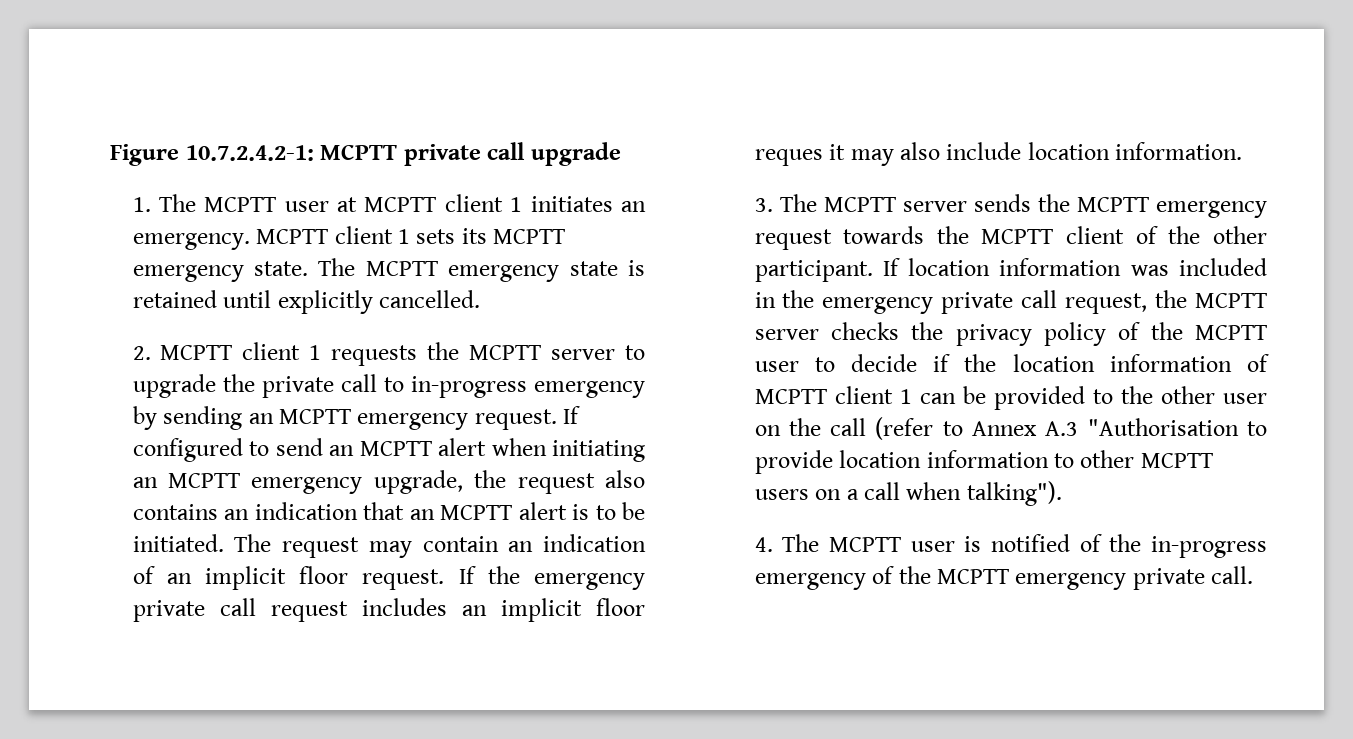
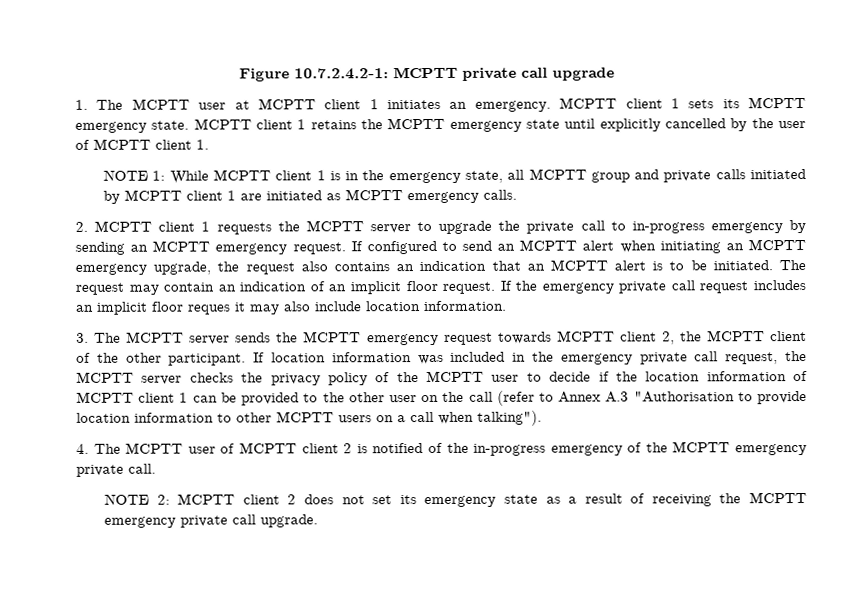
[318,258,645,282] [132,290,480,314] The MCPTT emergency state is retained until explicitly cancelled. -> [193,117,806,132] [75,138,210,150] [103,168,807,184] [103,189,518,204] MCPTT client 1 retains the MCPTT emergency state until explicitly cancelled by the user of MCPTT client 1. // NOTE 1: While MCPTT client 1 is in the emergency state, all MCPTT group and private calls initiated by MCPTT client 1 are initiated as MCPTT emergency calls.
(925, 235) none -> [556,330,675,345] MCPTT client 2,
(955, 546) none -> [220,442,353,454] of MCPTT client 2
(1254, 575) none -> [104,492,808,508] [104,514,319,528] // NOTE 2: MCPTT client 2 does not set its emergency state as a result of receiving the MCPTT emergency private call upgrade.

